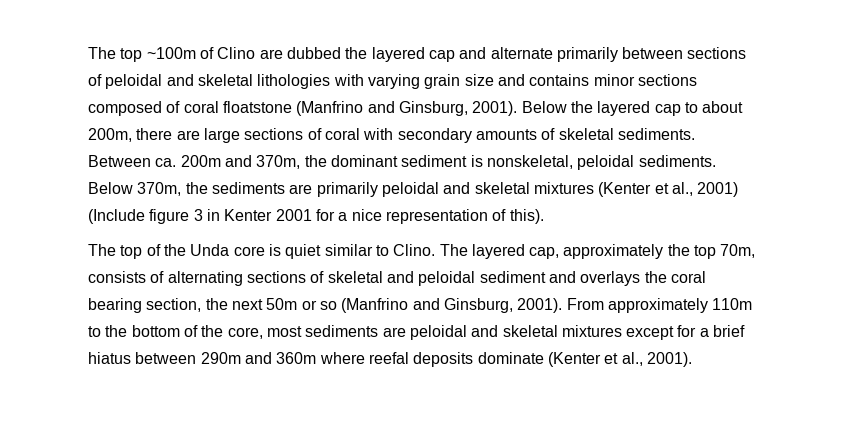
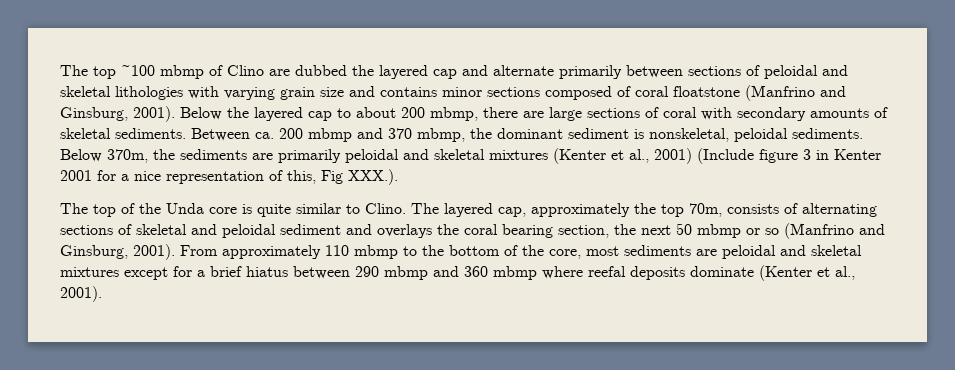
[88,47,196,62] The top ~100m -> [60,65,204,79] The top ~100 mbmp
[88,128,132,142] 200m, -> [401,107,478,121] 200 mbmp,
[180,155,301,169] 200m and 370m, -> [279,128,465,142] 200 mbmp and 370 mbmp,
[509,209,544,224] this). -> [287,169,398,185] this, Fig XXX.).
[285,244,322,259] quiet -> [257,204,291,217] quite
[266,298,298,310] 50m -> [676,223,741,238] 50 mbmp
[712,298,753,310] 110m -> [325,245,398,259] 110 mbmp
[200,352,317,364] 290m and 360m -> [355,266,537,280] 290 mbmp and 360 mbmp

